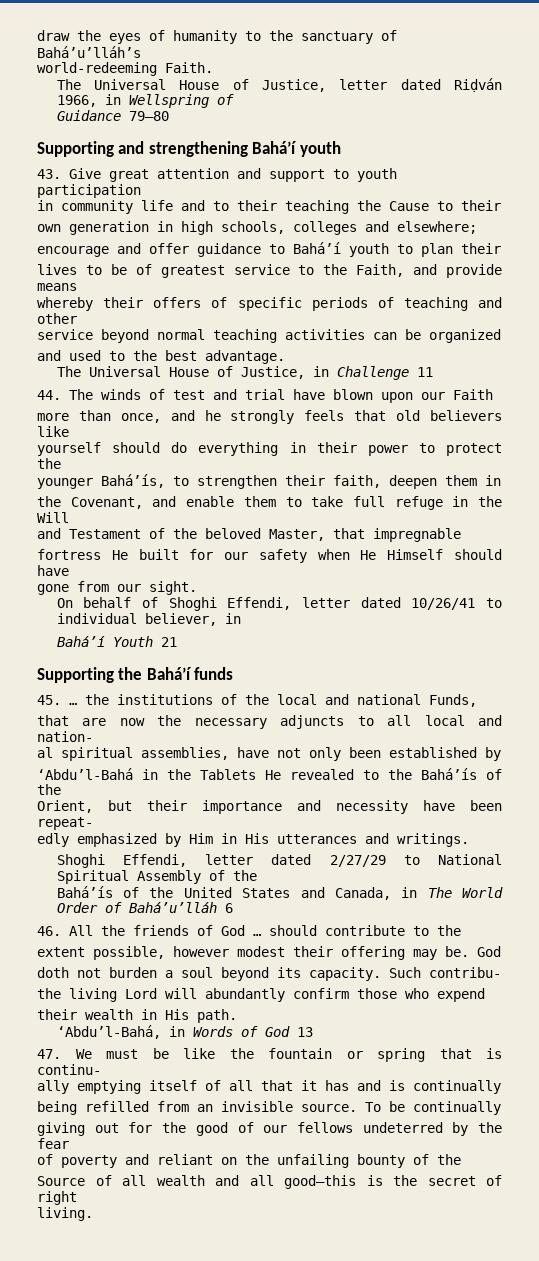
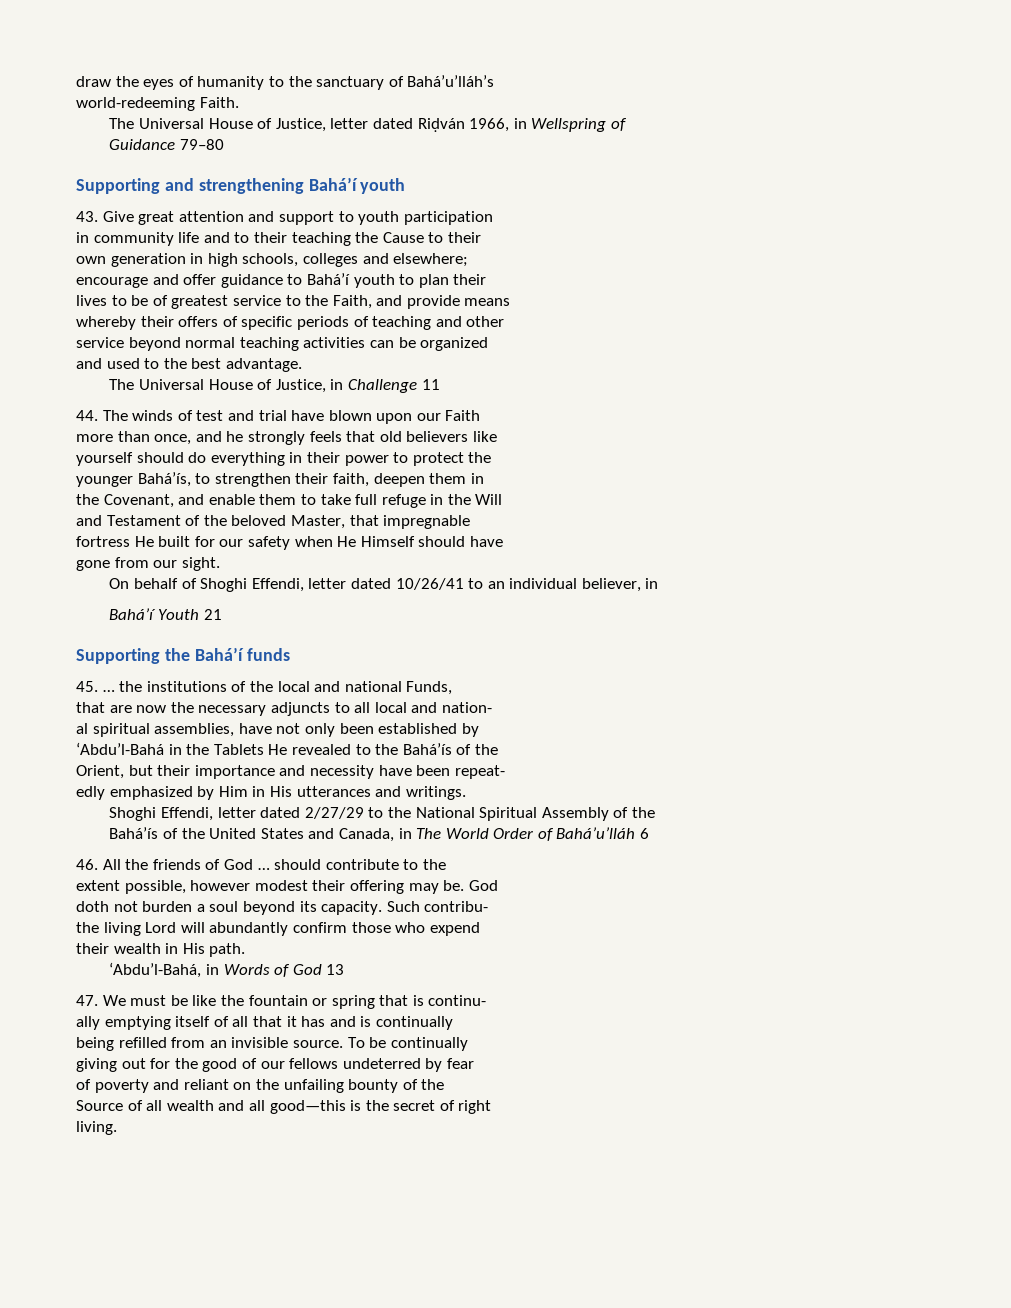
(502, 603) none -> [487,581,505,589] an
(420, 860) none -> [387,807,411,818] the
[477,1122,502,1133] the -> (443, 1065) none

